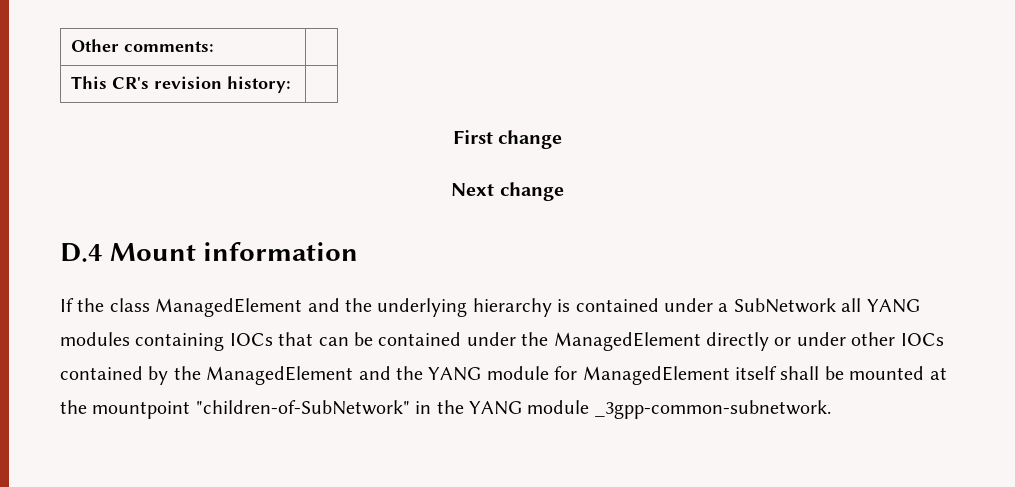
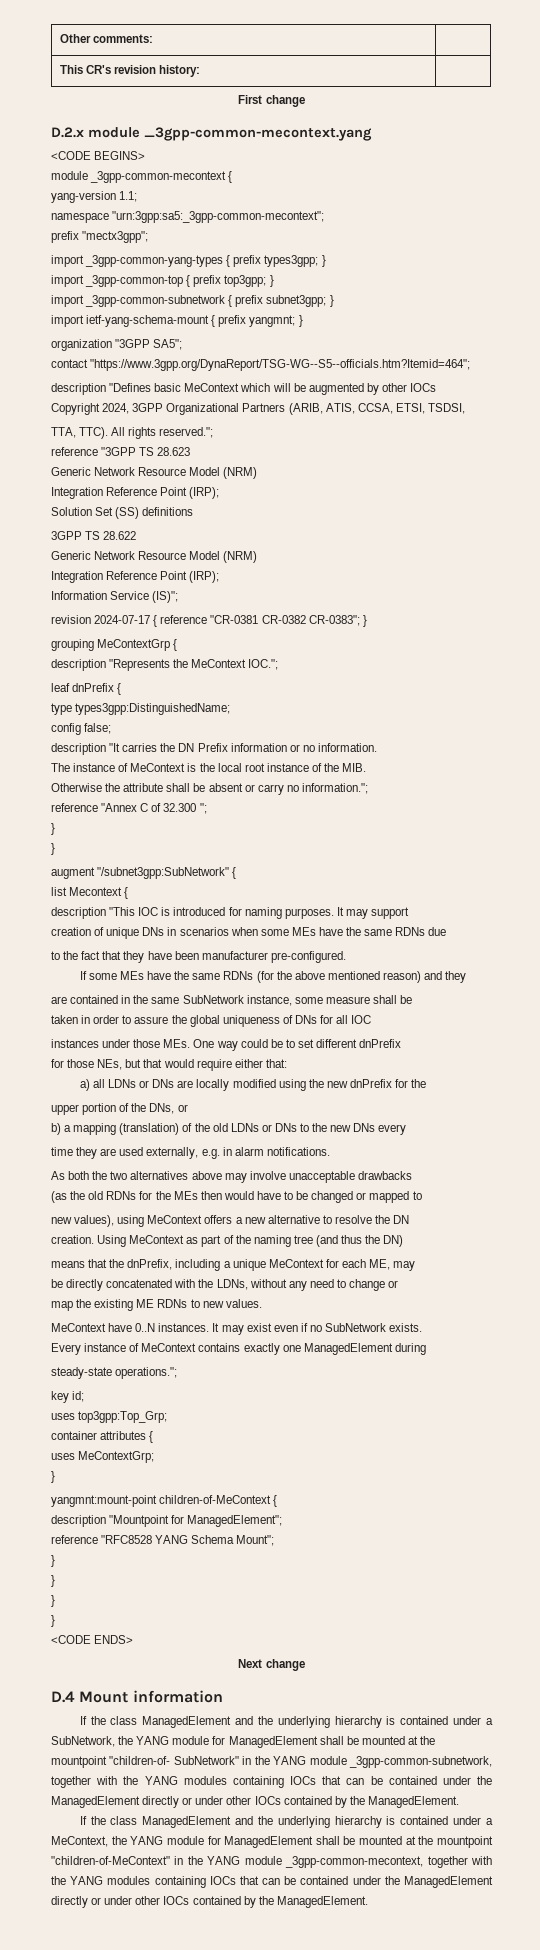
(563, 139) none -> [51,127,372,141] [51,151,146,160] [51,171,233,183] [51,191,138,203] [51,211,325,223] [51,231,149,243] [51,255,326,267] [51,275,274,287] [51,295,334,307] [51,315,303,327] [51,339,183,351] [51,359,471,371] [51,383,437,395] [51,403,465,415] [51,427,214,439] [51,447,191,456] [51,467,258,479] [51,487,220,499] [51,507,194,519] [51,531,137,540] [51,551,258,563] [51,571,220,583] [51,591,179,603] [51,615,367,627] [51,639,178,651] [51,659,279,671] [51,683,122,695] [51,703,231,715] [51,723,112,735] [51,743,377,755] [51,763,367,772] [51,783,368,795] [51,803,207,814] [51,823,55,835] [51,843,55,855] [51,867,237,879] [51,887,129,899] [51,907,410,919] [51,927,447,939] [51,951,346,963] [79,971,467,983] [51,995,413,1006] [51,1015,372,1027] [51,1039,402,1051] [51,1059,287,1071] [79,1079,427,1091] [51,1103,188,1115] [51,1123,407,1135] [51,1147,330,1159] [51,1171,412,1183] [51,1191,422,1203] [51,1215,410,1227] [51,1235,404,1247] [51,1259,416,1271] [51,1279,399,1291] [51,1299,262,1311] [51,1323,423,1335] [51,1343,426,1355] [51,1367,178,1379] [51,1391,85,1403] [51,1411,168,1423] [51,1431,154,1443] [51,1451,155,1463] [51,1471,55,1483] [51,1495,278,1507] [51,1515,283,1527] [51,1535,275,1546] [51,1555,55,1567] [51,1575,55,1587] [51,1595,55,1607] [51,1615,55,1627] [51,1635,134,1644] // D.2.x module _3gpp-common-mecontext.yang // <CODE BEGINS> // module _3gpp-common-mecontext { // yang-version 1.1; // namespace "urn:3gpp:sa5:_3gpp-common-mecontext"; // prefix "mectx3gpp"; // import _3gpp-common-yang-types { prefix types3gpp; } // import _3gpp-common-top { prefix top3gpp; } // import _3gpp-common-subnetwork { prefix subnet3gpp; } // import ietf-yang-schema-mount { prefix yangmnt; } // organization "3GPP SA5"; // contact "https://www.3gpp.org/DynaReport/TSG-WG--S5--officials.htm?Itemid=464"; // description "Defines basic MeContext which will be augmented by other IOCs // Copyright 2024, 3GPP Organizational Partners (ARIB, ATIS, CCSA, ETSI, TSDSI, // TTA, TTC). All rights reserved."; // reference "3GPP TS 28.623 // Generic Network Resource Model (NRM) // Integration Reference Point (IRP); // Solution Set (SS) definitions // 3GPP TS 28.622 // Generic Network Resource Model (NRM) // Integration Reference Point (IRP); // Information Service (IS)"; // revision 2024-07-17 { reference "CR-0381 CR-0382 CR-0383"; } // grouping MeContextGrp { // description "Represents the MeContext IOC."; // leaf dnPrefix { // type types3gpp:DistinguishedName; // config false; // description "It carries the DN Prefix information or no information. // The instance of MeContext is the local root instance of the MIB. // Otherwise the attribute shall be absent or carry no information."; // reference "Annex C of 32.300 "; // } // } // augment "/subnet3gpp:SubNetwork" { // list Mecontext { // description "This IOC is introduced for naming purposes. It may support // creation of unique DNs in scenarios when some MEs have the same RDNs due // to the fact that they have been manufacturer pre-configured. // If some MEs have the same RDNs (for the above mentioned reason) and they // are contained in the same SubNetwork instance, some measure shall be // taken in order to assure the global uniqueness of DNs for all IOC // instances under those MEs. One way could be to set different dnPrefix // for those NEs, but that would require either that: // a) all LDNs or DNs are locally modified using the new dnPrefix for the // upper portion of the DNs, or // b) a mapping (translation) of the old LDNs or DNs to the new DNs every // time they are used externally, e.g. in alarm notifications. // As both the two alternatives above may involve unacceptable drawbacks // (as the old RDNs for the MEs then would have to be changed or mapped to // new values), using MeContext offers a new alternative to resolve the DN // creation. Using MeContext as part of the naming tree (and thus the DN) // means that the dnPrefix, including a unique MeContext for each ME, may // be directly concatenated with the LDNs, without any need to change or // map the existing ME RDNs to new values. // MeContext have 0..N instances. It may exist even if no SubNetwork exists. // Every instance of MeContext contains exactly one ManagedElement during // steady-state operations."; // key id; // uses top3gpp:Top_Grp; // container attributes { // uses MeContextGrp; // } // yangmnt:mount-point children-of-MeContext { // description "Mountpoint for ManagedElement"; // reference "RFC8528 YANG Schema Mount"; // } // } // } // } // <CODE ENDS>
[733,298,862,313] SubNetwork all -> [51,1736,436,1748] [51,1756,492,1768] [51,1776,139,1788] SubNetwork, the YANG module for ManagedElement shall be mounted at the mountpoint "children-of- SubNetwork" in the YANG module _3gpp-common-subnetwork, together with the
[206,366,947,385] [60,400,831,419] ManagedElement and the YANG module for ManagedElement itself shall be mounted at the mountpoint "children-of-SubNetwork" in the YANG module _3gpp-common-subnetwork. -> [367,1796,459,1808] [79,1816,494,1828] [51,1836,493,1848] [51,1856,492,1868] [51,1876,494,1888] [51,1896,368,1908] ManagedElement. // If the class ManagedElement and the underlying hierarchy is contained under a MeContext, the YANG module for ManagedElement shall be mounted at the mountpoint "children-of-MeContext" in the YANG module _3gpp-common-mecontext, together with the YANG modules containing IOCs that can be contained under the ManagedElement directly or under other IOCs contained by the ManagedElement.

